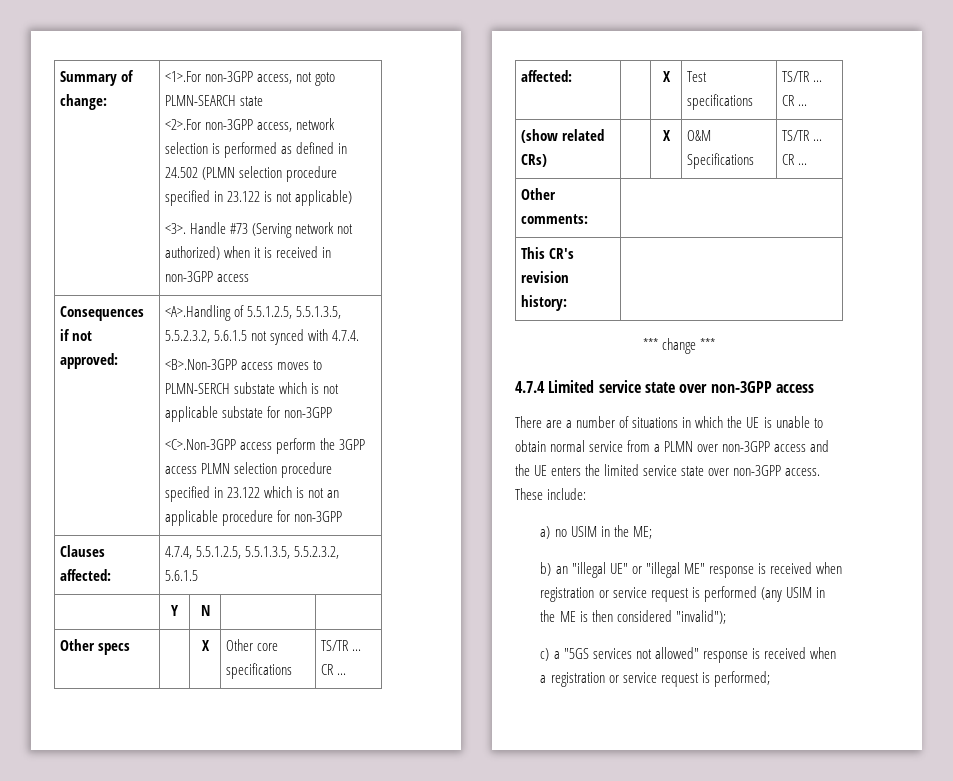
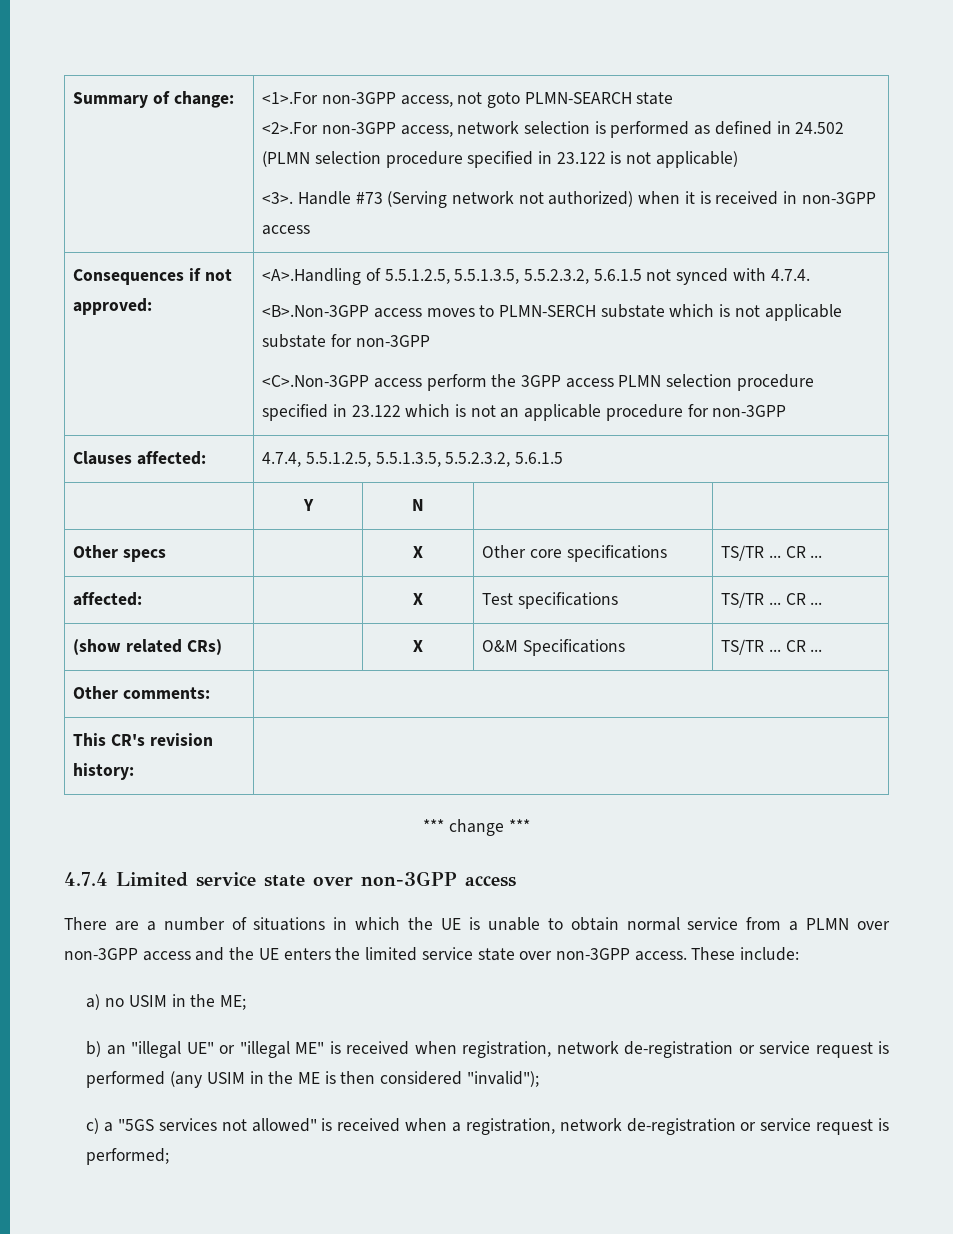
[708,562,842,578] [540,587,595,602] response is received when registration -> [329,1041,734,1058] is received when registration, network de-registration
[702,651,748,663] response -> (317, 1125) none
[550,672,605,687] registration -> [465,1118,736,1135] registration, network de-registration

